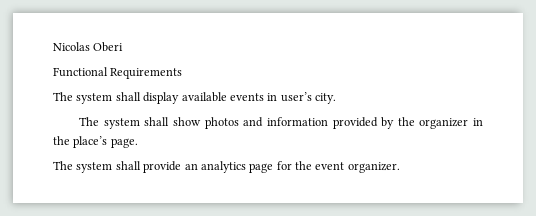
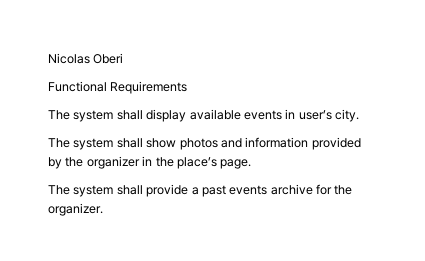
[184,161,274,173] an analytics page -> [191,184,313,197] a past events archive
[315,162,345,170] event -> (353, 190) none

